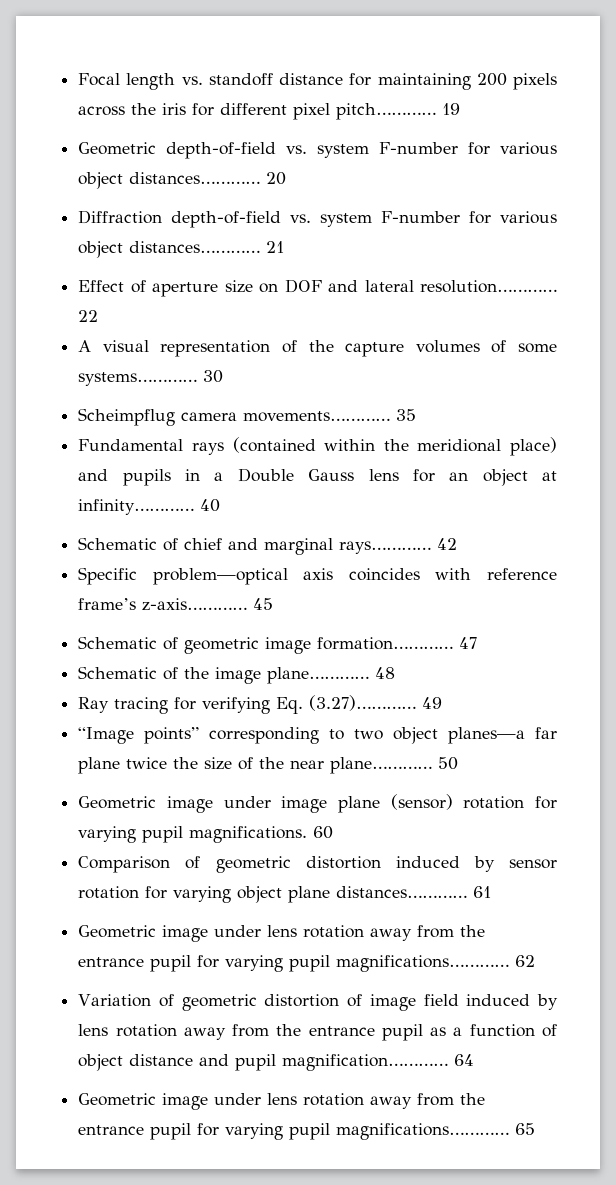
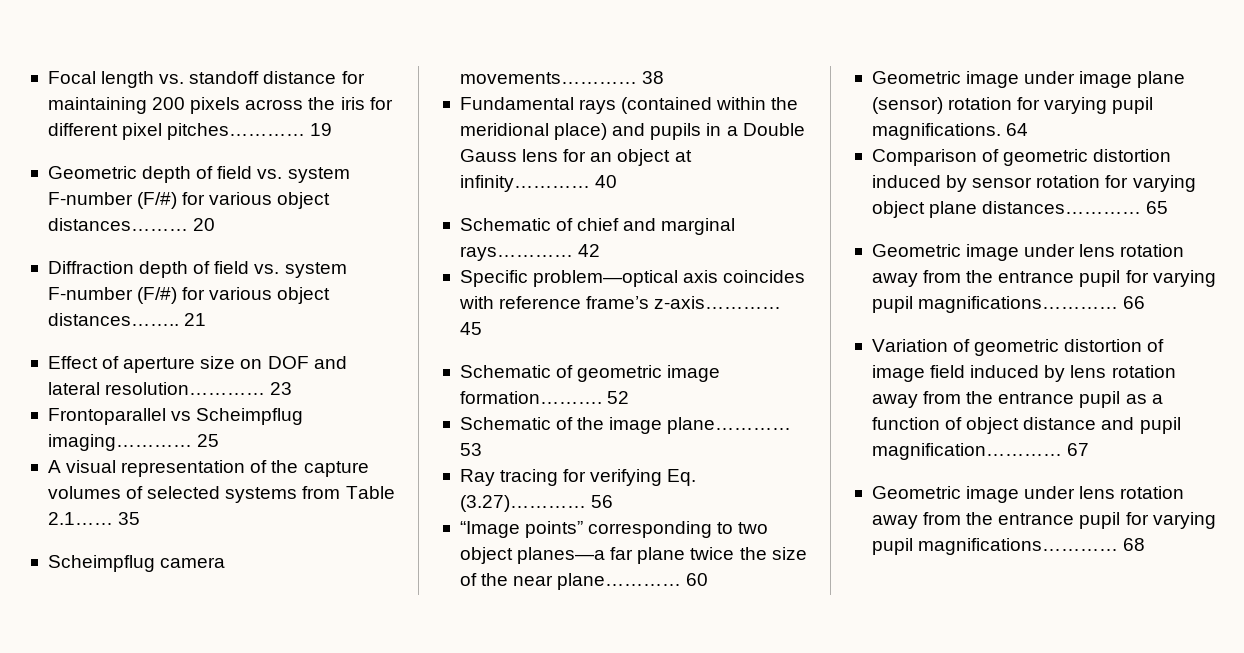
[336,103,437,120] pitch………… -> [167,123,306,140] pitches…………
[166,142,557,159] [78,172,261,189] depth-of-field vs. system F-number for various object distances………… -> [142,166,350,183] [47,192,331,209] [47,218,188,231] depth of field vs. system F-number (F/#) for various object distances………
[171,211,557,228] [78,241,261,258] depth-of-field vs. system F-number for various object distances………… -> [139,261,347,278] [47,287,331,304] [47,313,179,326] depth of field vs. system F-number (F/#) for various object distances……..
[78,310,99,322] 22 -> [270,382,293,395] [47,408,304,425] [47,434,220,451] 23 // Frontoparallel vs Scheimpflug imaging………… 25
[518,343,557,353] [78,370,224,386] some systems………… 30 -> [147,486,395,503] [47,512,141,525] selected systems from Table 2.1…… 35
[396,409,417,421] 35 -> [642,71,665,84] 38
[317,637,478,650] formation………… 47 -> [459,391,630,404] formation………. 52
[375,667,396,679] 48 -> [459,443,482,456] 53
[422,697,443,709] 49 -> [591,495,614,508] 56
[438,757,459,770] 50 -> [686,573,709,586] 60
[313,826,334,839] 60 -> [1006,123,1029,136] 64
[473,886,492,898] 61 -> [1146,201,1169,214] 65
[515,955,536,967] 62 -> [1123,296,1146,309] 66
[454,1054,475,1066] 64 -> [1067,443,1090,456] 67
[515,1123,536,1135] 65 -> [1123,538,1146,551] 68

